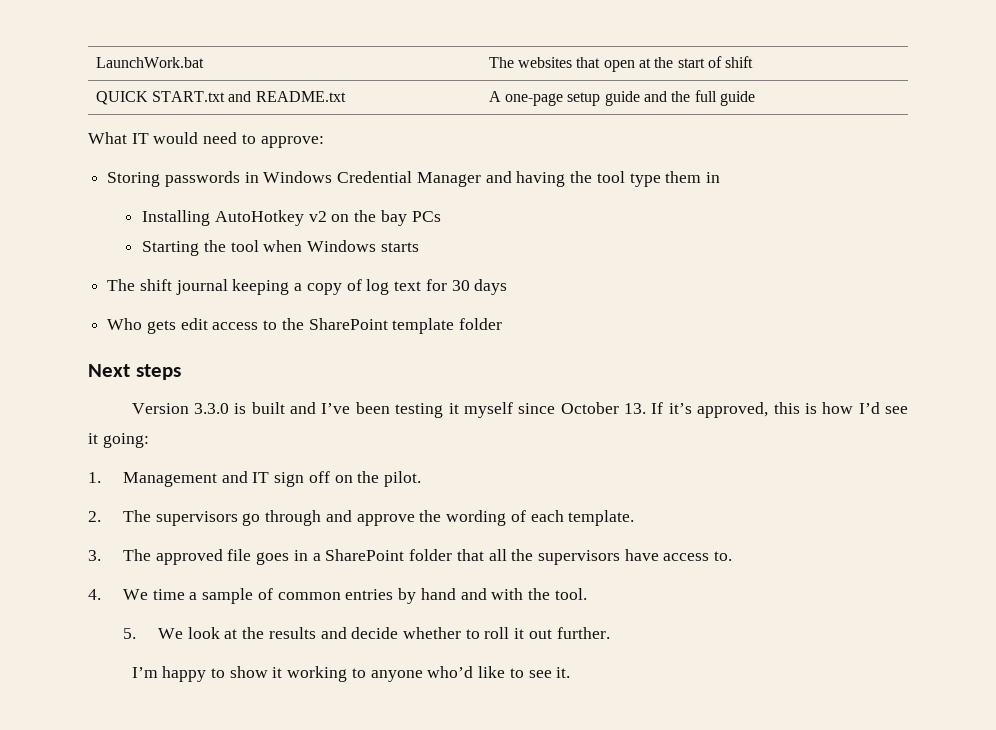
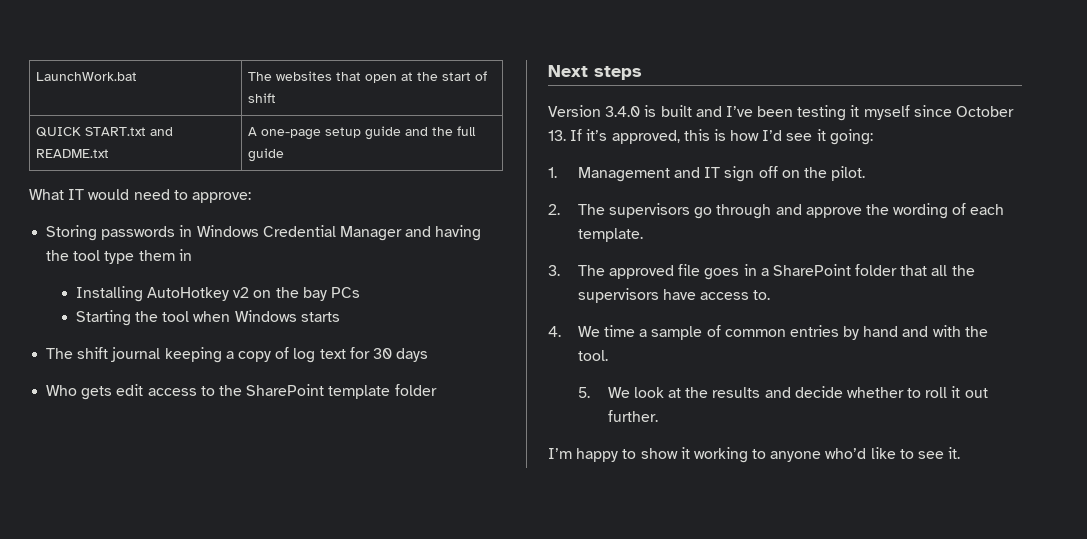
[193,403,229,414] 3.3.0 -> [605,106,641,117] 3.4.0

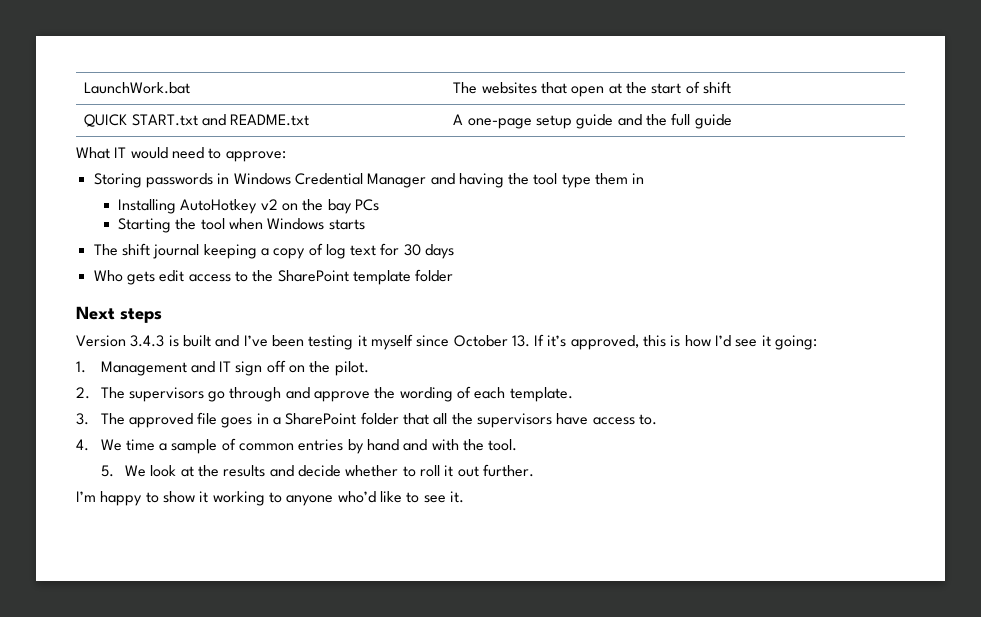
[605,106,641,117] 3.4.0 -> [130,335,165,347] 3.4.3

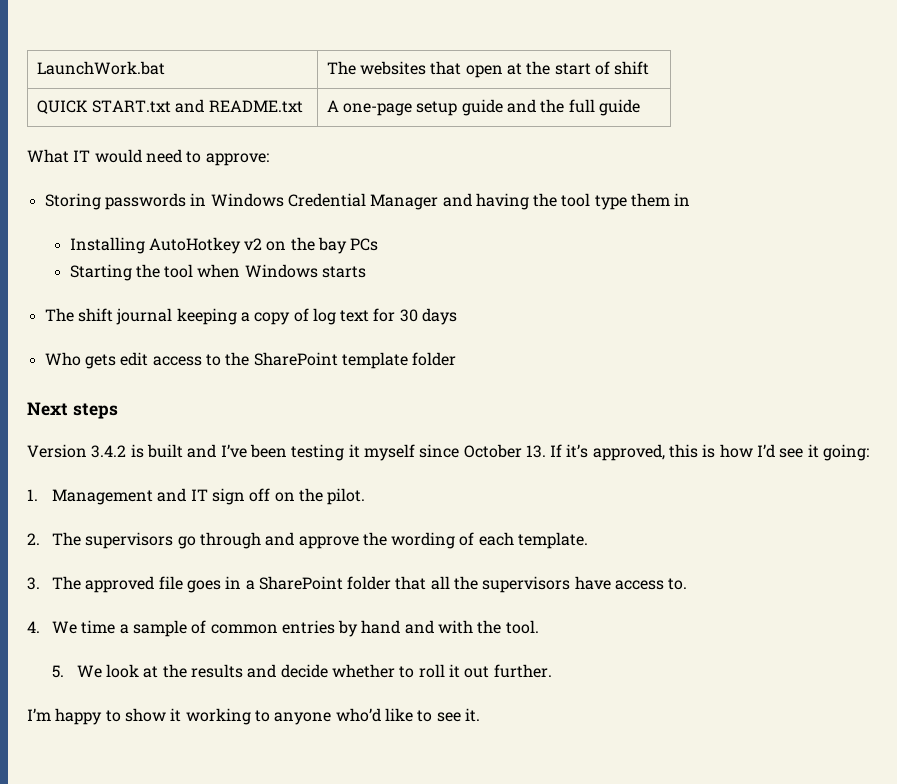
[130,335,165,347] 3.4.3 -> [91,445,127,458] 3.4.2

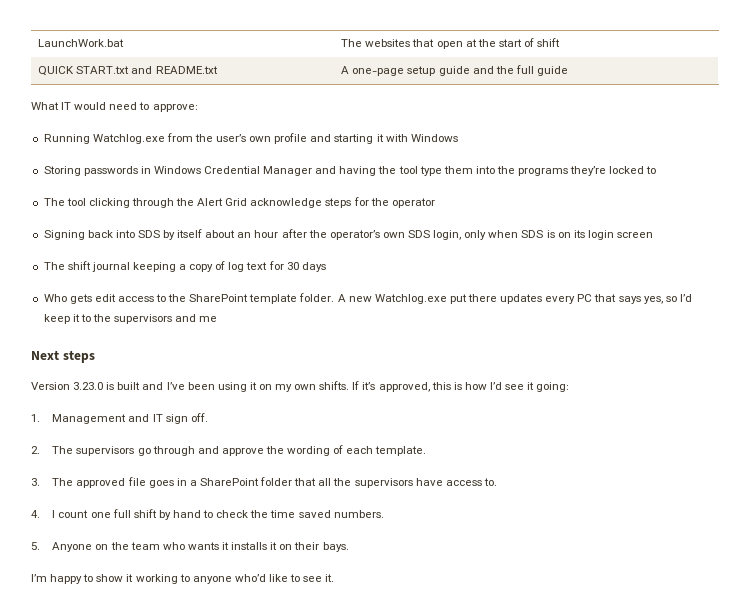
(269, 159) none -> [43,133,458,144] // Running Watchlog.exe from the user’s own profile and starting it with Windows
[674,193,691,206] [69,237,379,254] [69,264,367,281] in // Installing AutoHotkey v2 on the bay PCs // Starting the tool when Windows starts -> [475,166,657,176] [43,197,435,208] [43,229,653,240] into the programs they’re locked to // The tool clicking through the Alert Grid acknowledge steps for the operator // Signing back into SDS by itself about an hour after the operator’s own SDS login, only when SDS is on its login screen
[412,352,457,366] folder -> [299,293,692,304] [43,314,218,324] folder. A new Watchlog.exe put there updates every PC that says yes, so I’d keep it to the supervisors and me
[91,445,127,458] 3.4.2 -> [73,382,104,390] 3.23.0
[291,444,546,461] testing it myself since October 13. -> [217,381,350,392] using it on my own shifts.
[249,488,366,505] off on the pilot. -> [190,413,208,422] off.
[51,620,539,637] [51,664,552,678] We time a sample of common entries by hand and with the tool. // 5. We look at the results and decide whether to roll it out further. -> [52,509,384,520] [31,542,349,552] I count one full shift by hand to check the time saved numbers. // 5. Anyone on the team who wants it installs it on their bays.

